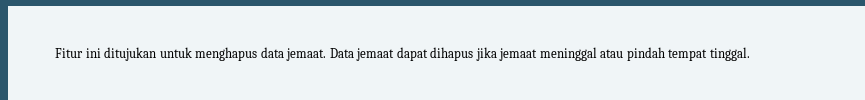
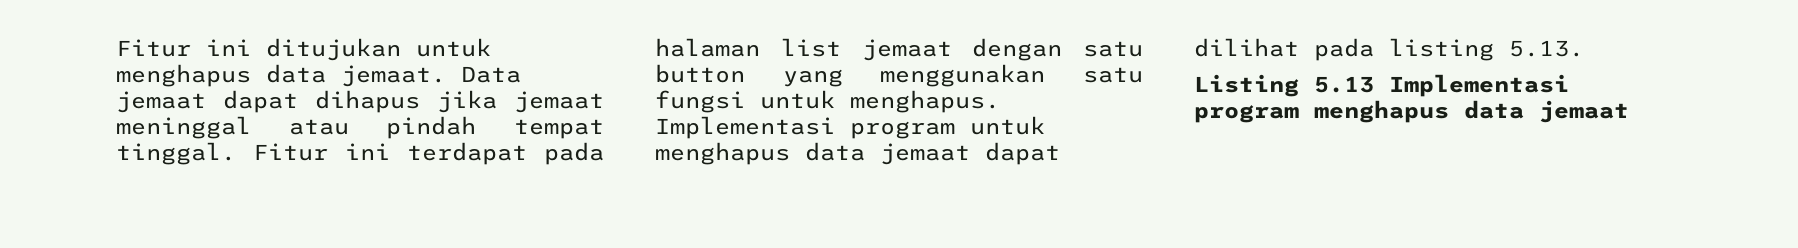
(750, 54) none -> [253,142,604,165] [655,38,1143,61] [655,64,1143,87] [655,90,1000,113] [655,116,1045,139] [655,142,1060,165] [1194,38,1584,61] [1194,74,1569,97] [1194,100,1629,123] Fitur ini terdapat pada halaman list jemaat dengan satu button yang menggunakan satu fungsi untuk menghapus. Implementasi program untuk menghapus data jemaat dapat dilihat pada listing 5.13. // Listing 5.13 Implementasi program menghapus data jemaat

